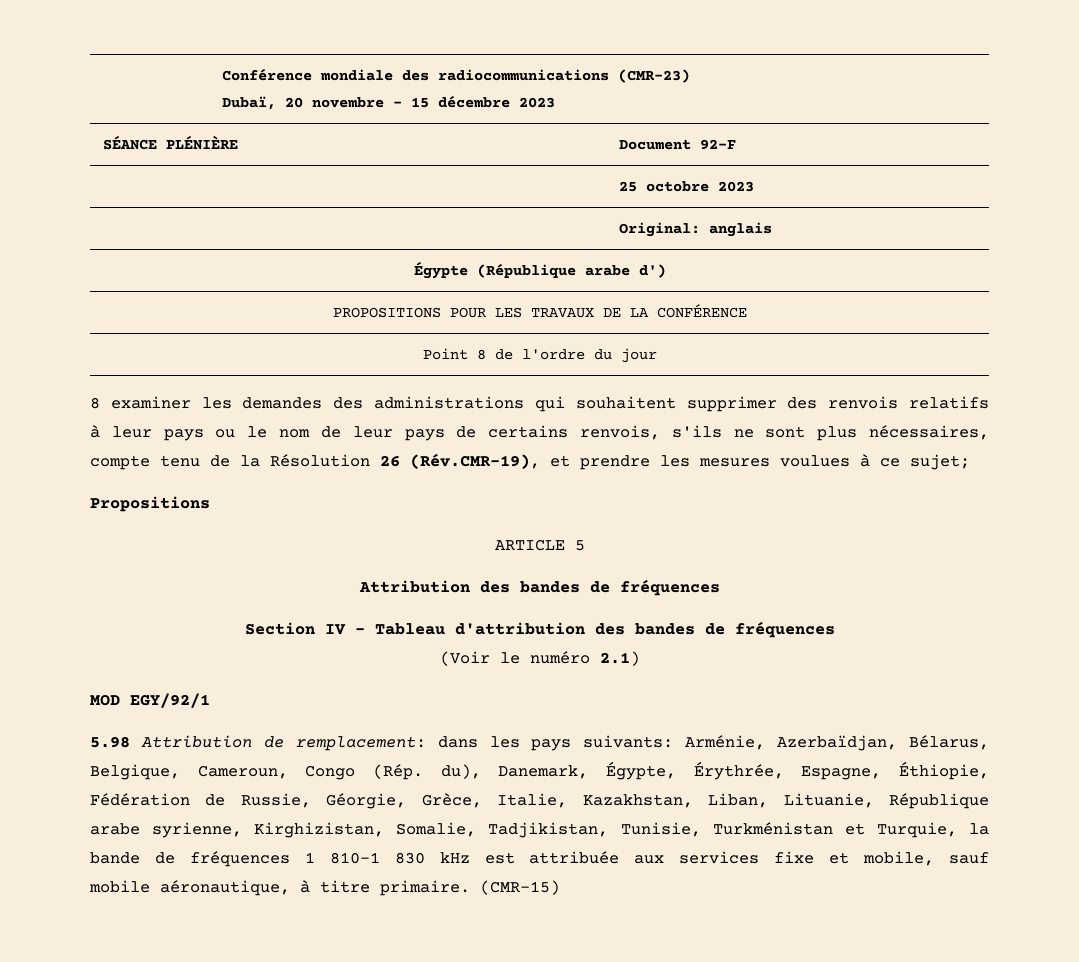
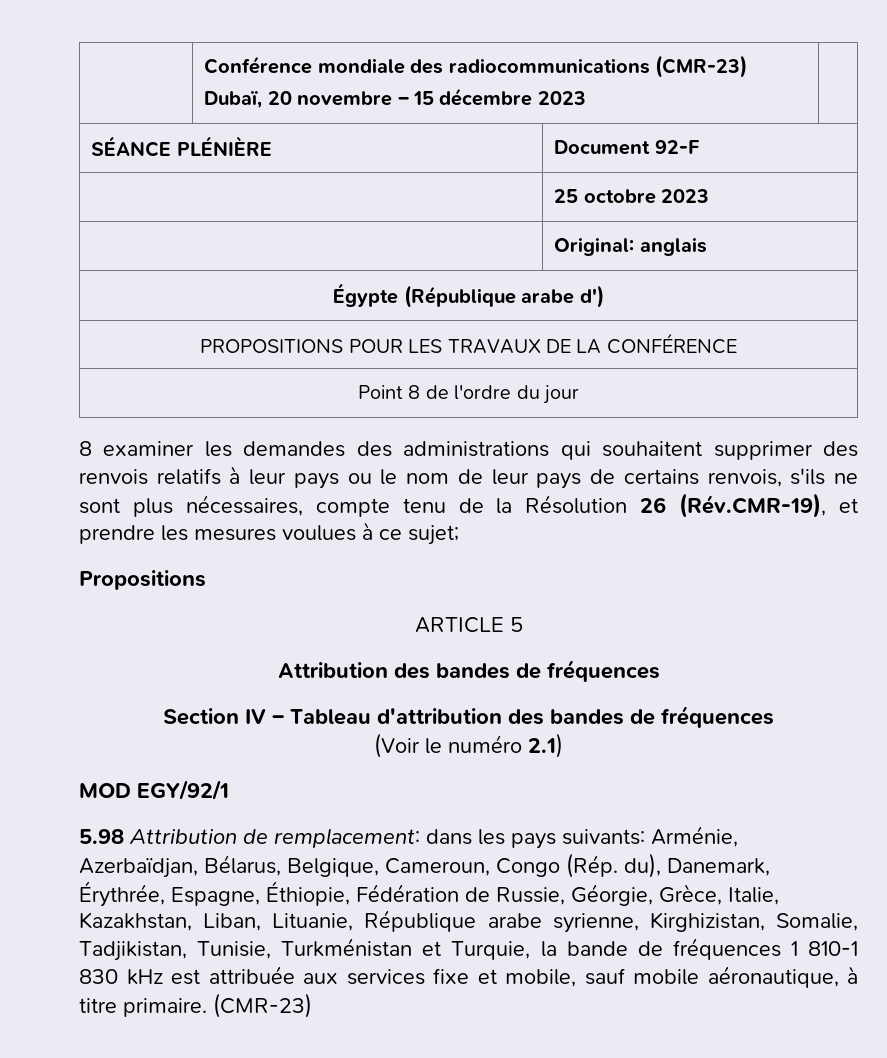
[606,761,677,780] Égypte, -> (770, 867) none
[480,880,560,895] (CMR-15) -> [213,993,312,1018] (CMR-23)

